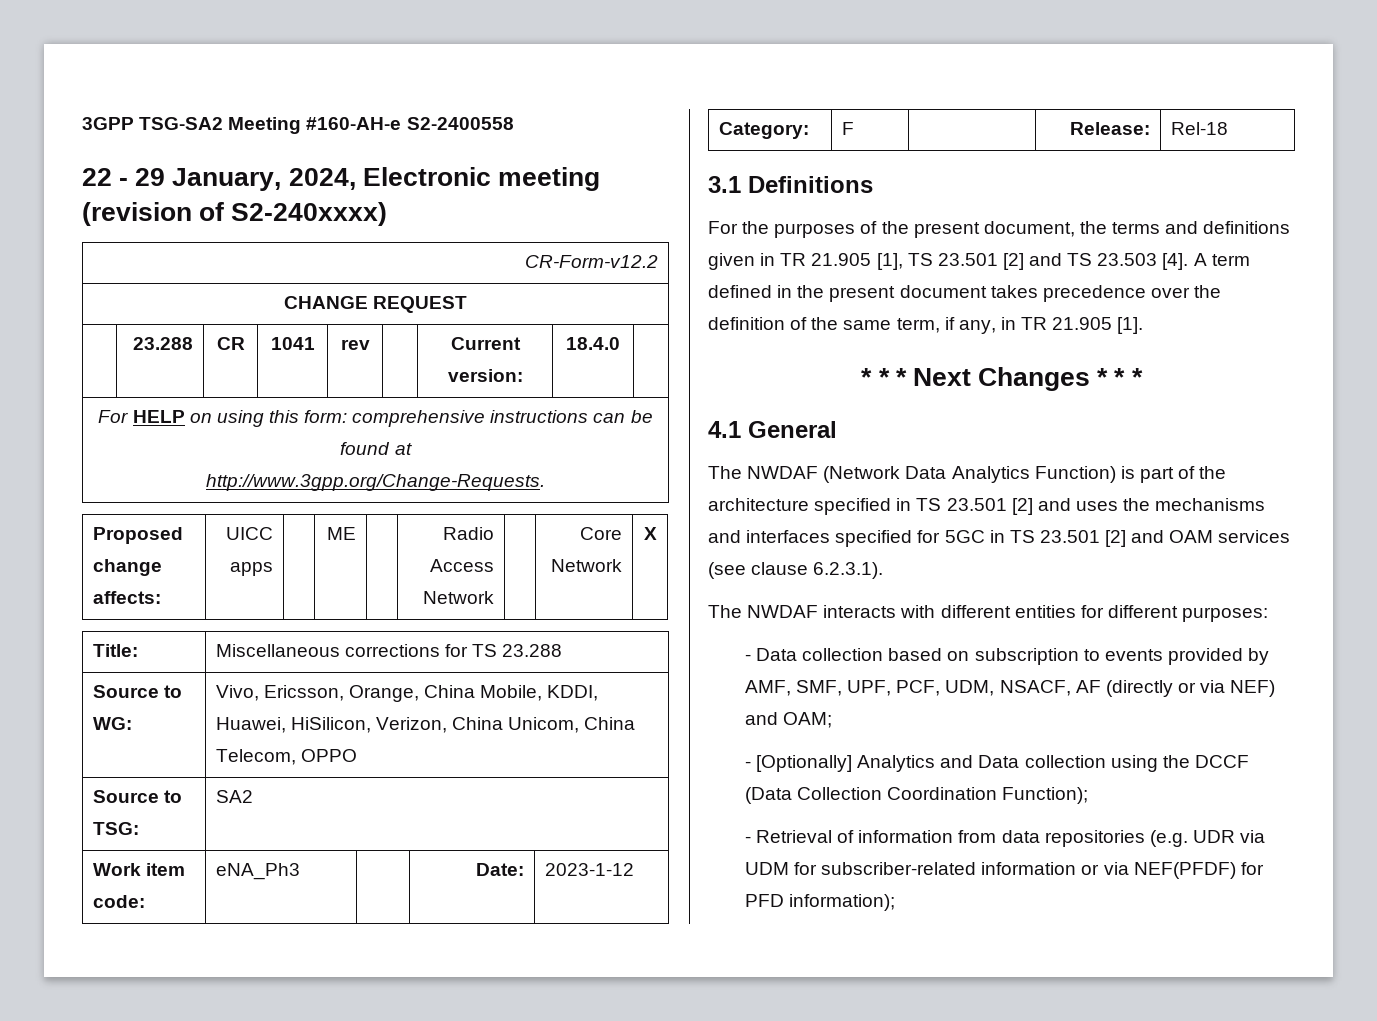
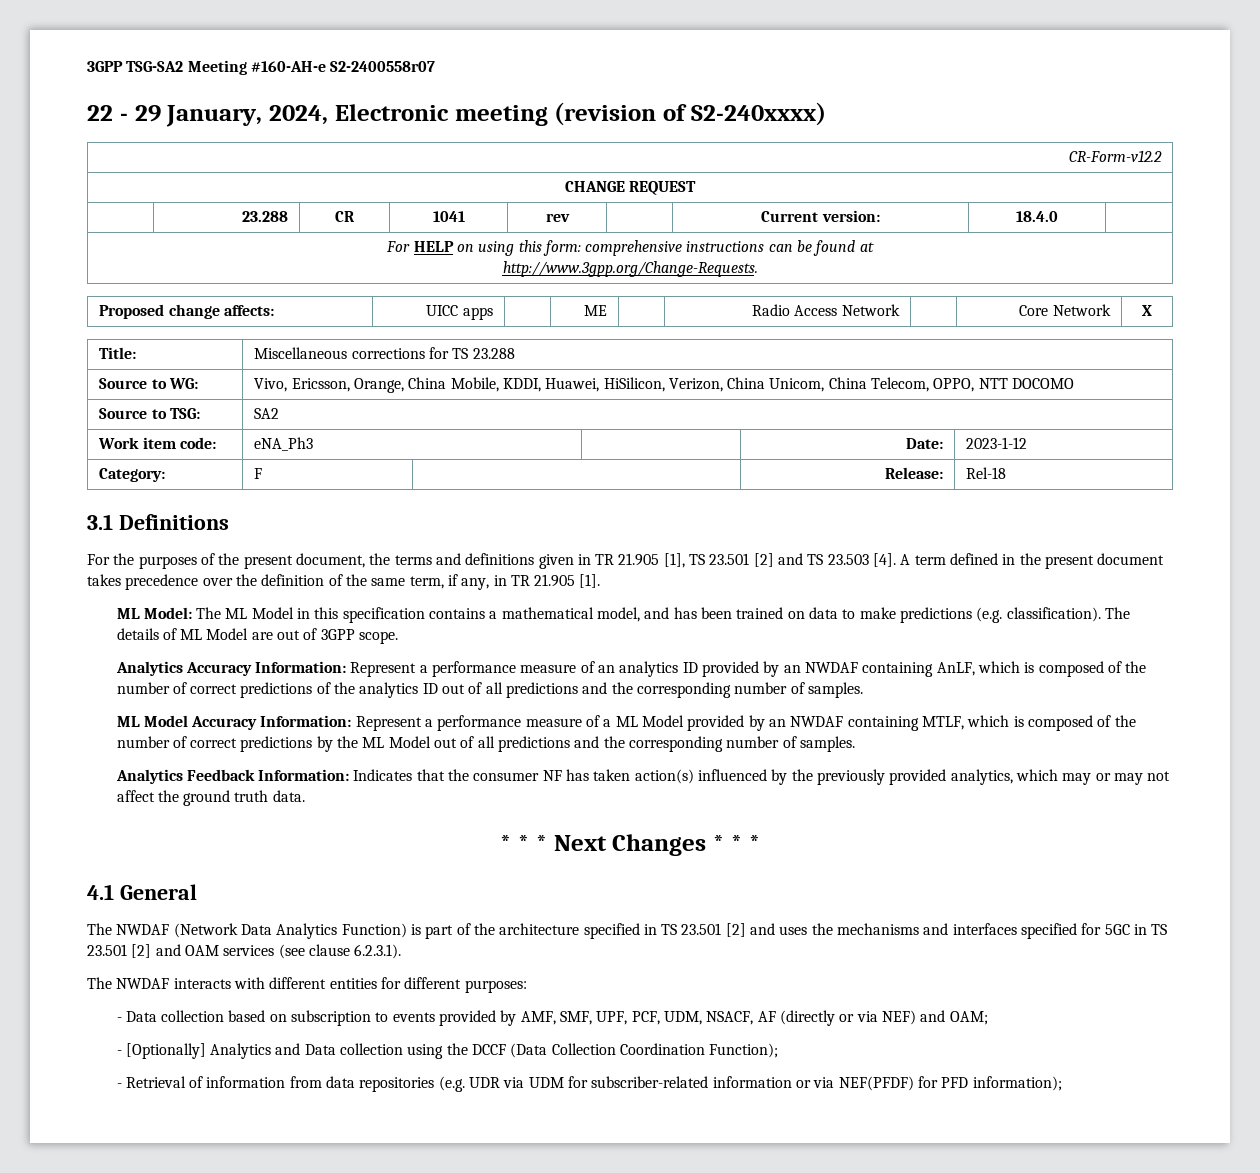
[406,117,514,130] S2-2400558 -> [330,61,436,72] S2-2400558r07
[300,749,357,762] OPPO -> [933,378,1075,392] OPPO, NTT DOCOMO
(1144, 325) none -> [116,607,1130,623] [116,628,399,644] [115,661,1147,677] [116,682,863,698] [116,715,1136,731] [116,736,855,752] [115,769,1171,785] [116,790,305,806] // ML Model: The ML Model in this specification contains a mathematical model, and has been trained on data to make predictions (e.g. classification). The details of ML Model are out of 3GPP scope. // Analytics Accuracy Information: Represent a performance measure of an analytics ID provided by an NWDAF containing AnLF, which is composed of the number of correct predictions of the analytics ID out of all predictions and the corresponding number of samples. // ML Model Accuracy Information: Represent a performance measure of a ML Model provided by an NWDAF containing MTLF, which is composed of the number of correct predictions by the ML Model out of all predictions and the corresponding number of samples. // Analytics Feedback Information: Indicates that the consumer NF has taken action(s) influenced by the previously provided analytics, which may or may not affect the ground truth data.

